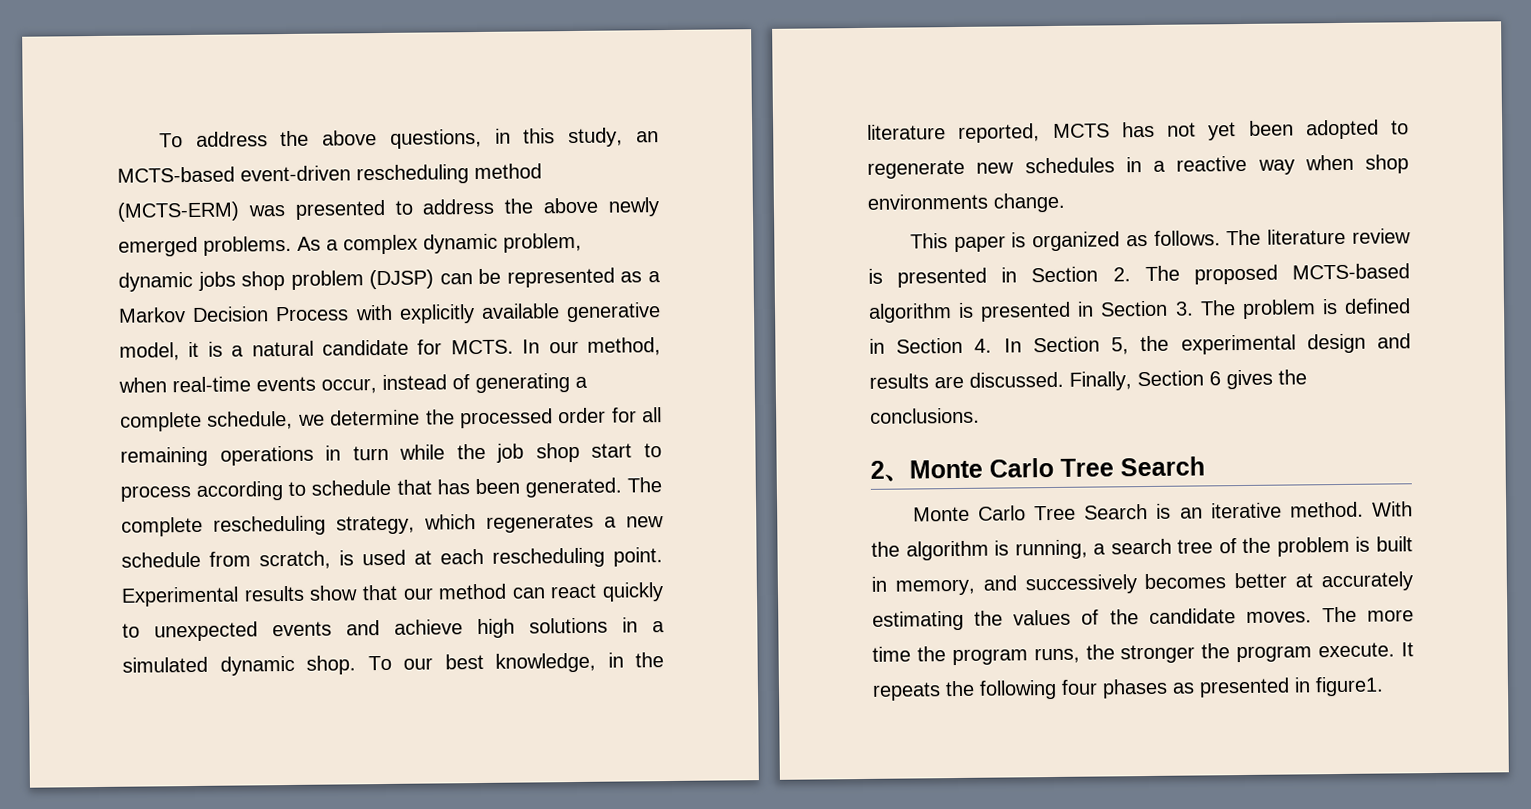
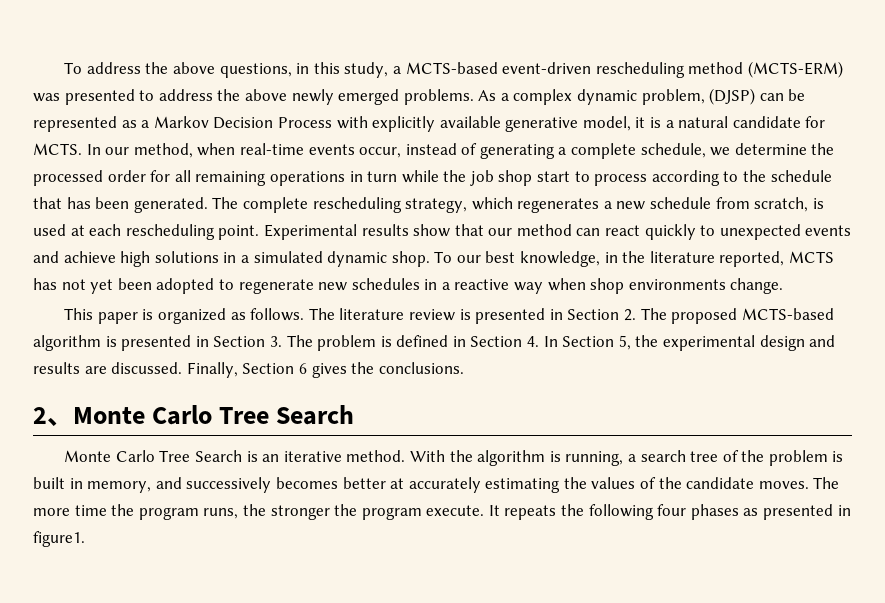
[636,131,659,143] an -> [392,66,401,74] a
[118,270,364,292] dynamic jobs shop problem -> (705, 97) none
(307, 488) none -> [743,170,767,182] the

